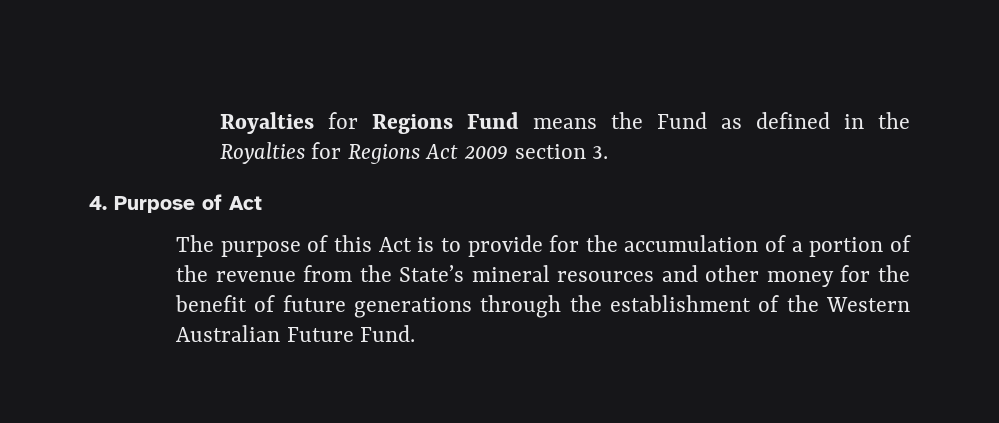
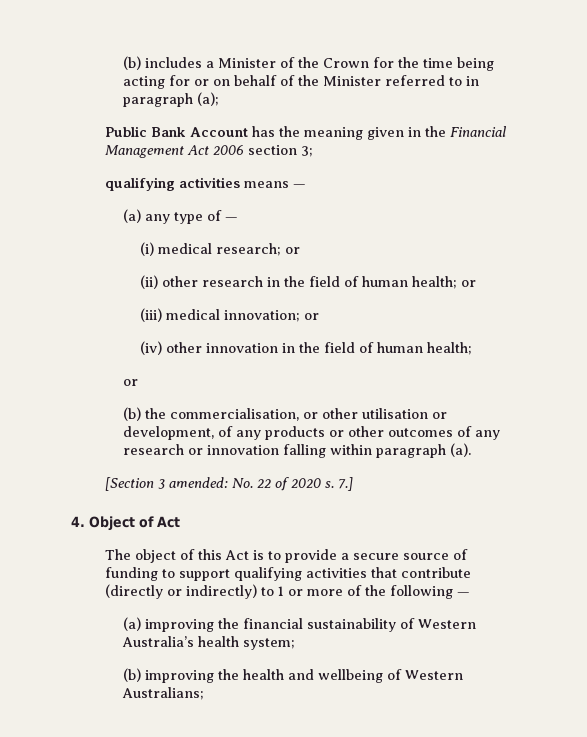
[219,112,911,134] [219,142,609,164] Royalties for Regions Fund means the Fund as defined in the Royalties for Regions Act 2009 section 3. -> [122,56,494,71] [122,75,479,89] [122,92,219,107] [105,126,508,140] [105,145,314,158] [105,177,306,191] [122,209,237,224] [139,242,300,256] [139,275,476,289] [139,308,319,322] [139,341,472,355] [122,379,138,386] [122,407,447,421] [122,426,500,440] [122,443,471,458] [105,477,354,491] (b) includes a Minister of the Crown for the time being acting for or on behalf of the Minister referred to in paragraph (a); // Public Bank Account has the meaning given in the Financial Management Act 2006 section 3; // qualifying activities means — // (a) any type of — // (i) medical research; or // (ii) other research in the field of human health; or // (iii) medical innovation; or // (iv) other innovation in the field of human health; // or // (b) the commercialisation, or other utilisation or development, of any products or other outcomes of any research or innovation falling within paragraph (a). // [Section 3 amended: No. 22 of 2020 s. 7.]
[114,196,195,213] Purpose -> [89,516,135,531] Object
[220,241,301,257] purpose -> [135,549,177,563] object
[549,235,912,257] [176,265,910,287] [175,295,911,318] [176,325,416,342] for the accumulation of a portion of the revenue from the State’s mineral resources and other money for the benefit of future generations through the establishment of the Western Australian Future Fund. -> [341,549,469,560] [105,567,472,581] [105,584,470,599] [122,617,476,632] [121,636,295,650] [122,668,463,683] [121,687,204,700] a secure source of funding to support qualifying activities that contribute (directly or indirectly) to 1 or more of the following — // (a) improving the financial sustainability of Western Australia’s health system; // (b) improving the health and wellbeing of Western Australians;

